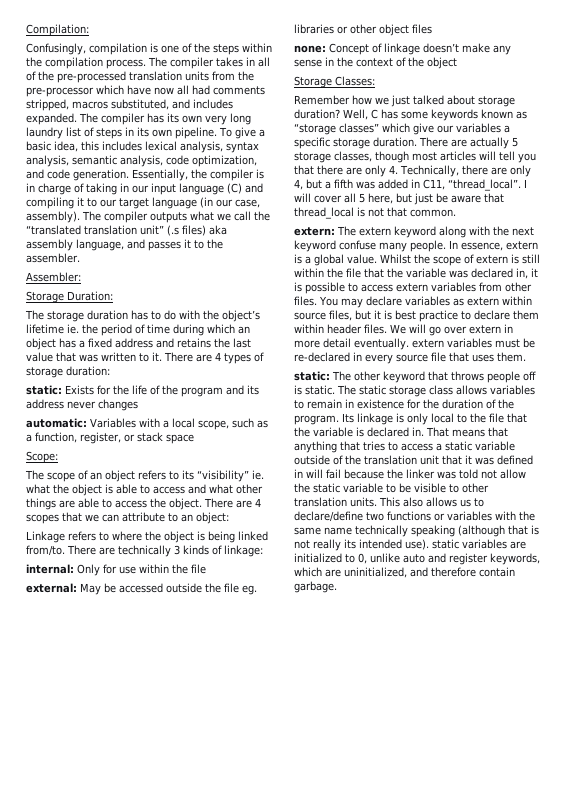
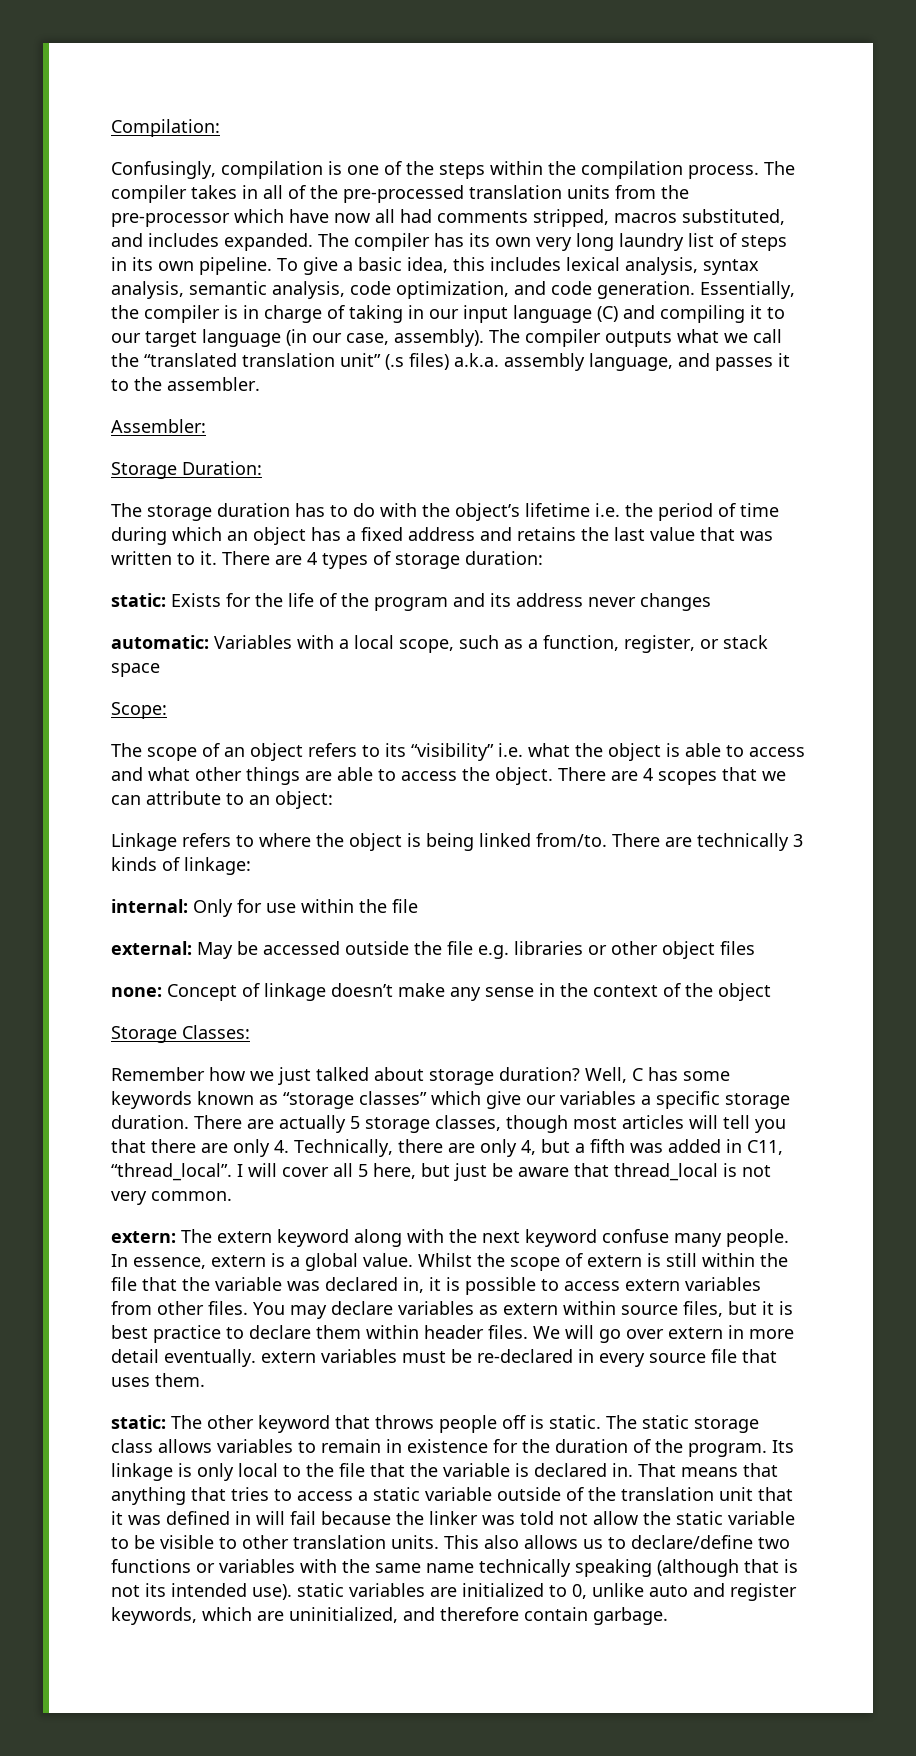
[209,225,227,235] aka -> [454,353,499,367] a.k.a.
[67,324,79,334] ie. -> [595,503,620,517] i.e.
[252,470,264,480] ie. -> [498,743,523,757] i.e.
[242,585,257,595] eg. -> [478,945,509,959] e.g.
[387,207,407,217] that -> [111,1191,147,1205] very
[313,539,341,551] really -> (140, 1591) none

